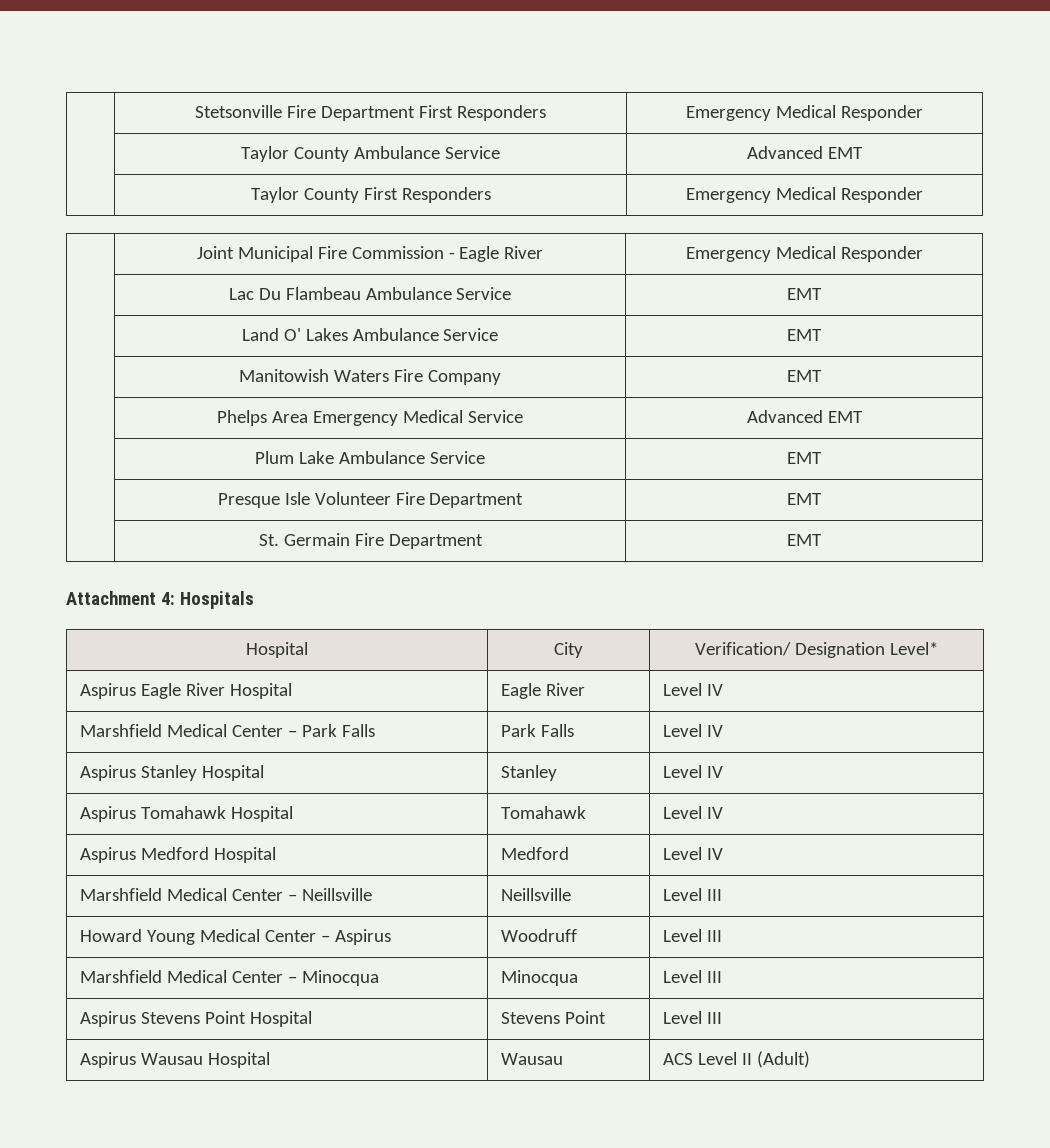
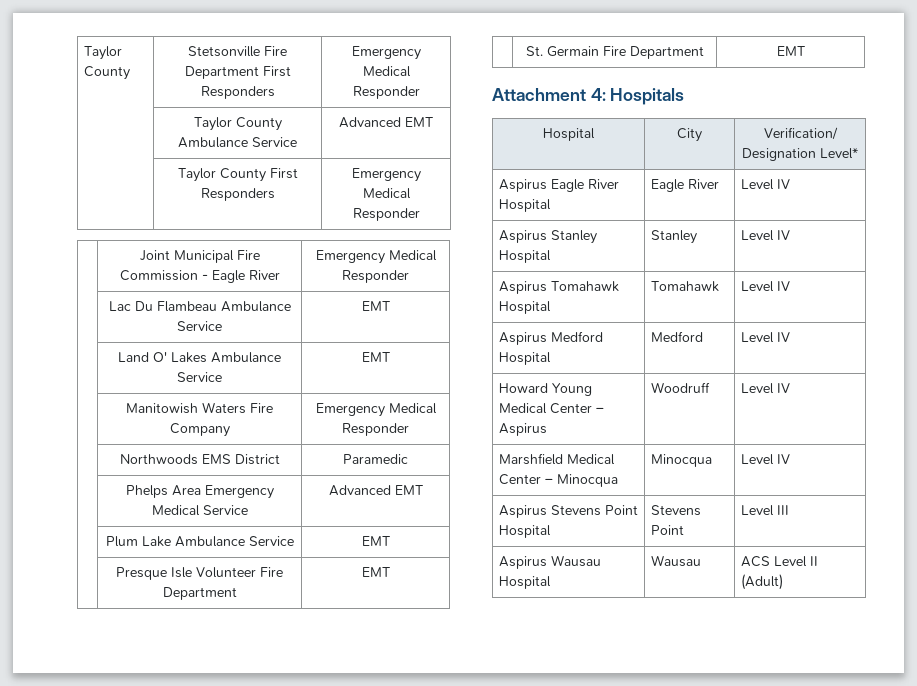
(195, 111) none -> [83,46,122,60] [83,66,130,80] Taylor County
[787,370,822,382] EMT -> [315,403,437,417] [342,423,409,436] [119,454,280,465] [343,454,408,464] Emergency Medical Responder // | Northwoods EMS District | Paramedic
[79,724,375,737] [500,724,574,737] [662,724,723,737] // Marshfield Medical Center – Park Falls | Park Falls | Level IV -> (790, 184) none
[79,888,372,901] [500,888,571,901] [662,888,722,901] // Marshfield Medical Center – Neillsville | Neillsville | Level III -> (790, 337) none
[706,930,722,942] III -> [776,383,790,393] IV
[706,971,722,983] III -> [776,454,790,464] IV

